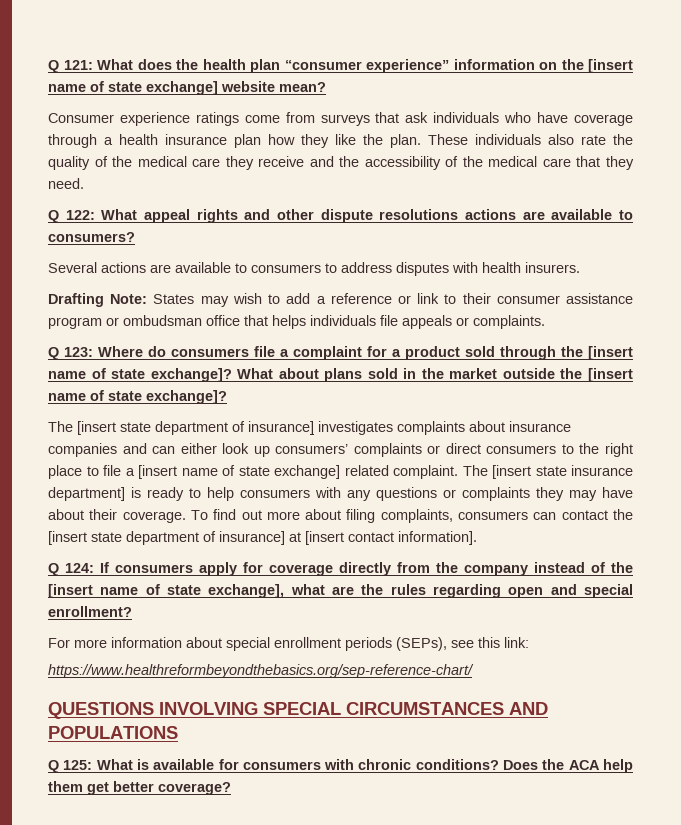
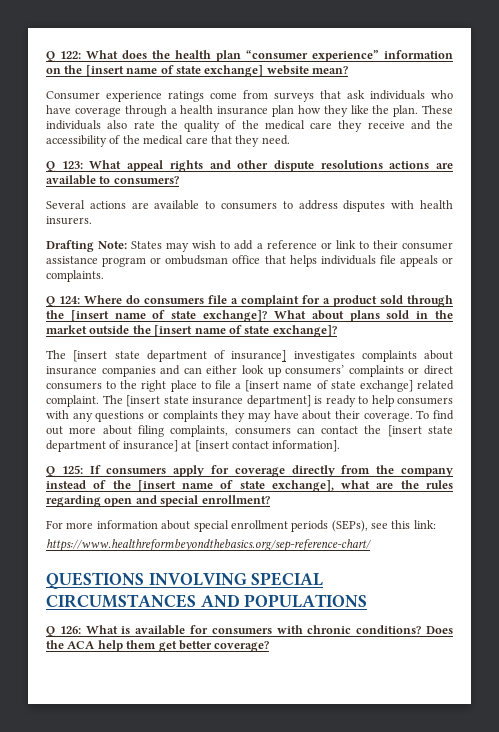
[48,60,93,73] Q 121: -> [46,51,81,62] Q 122:
[65,210,95,220] 122: -> [61,161,83,169] 123:
[64,347,93,357] 123: -> [59,296,80,304] 124:
[65,563,94,573] 124: -> [61,465,83,474] 125:
[63,760,93,770] 125: -> [59,626,81,634] 126:

